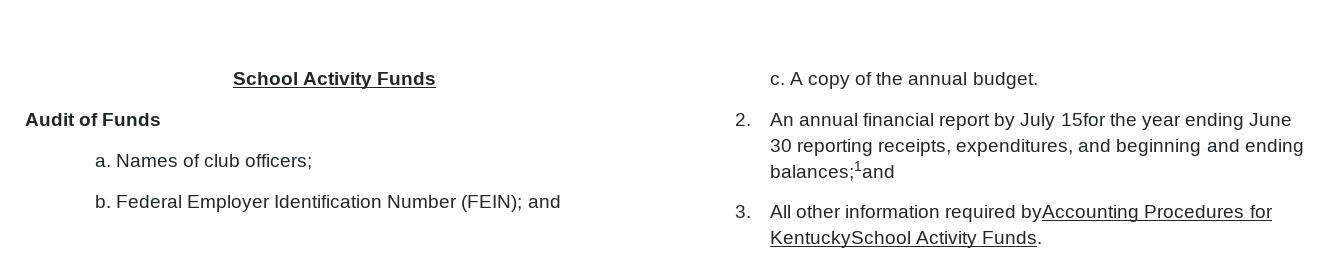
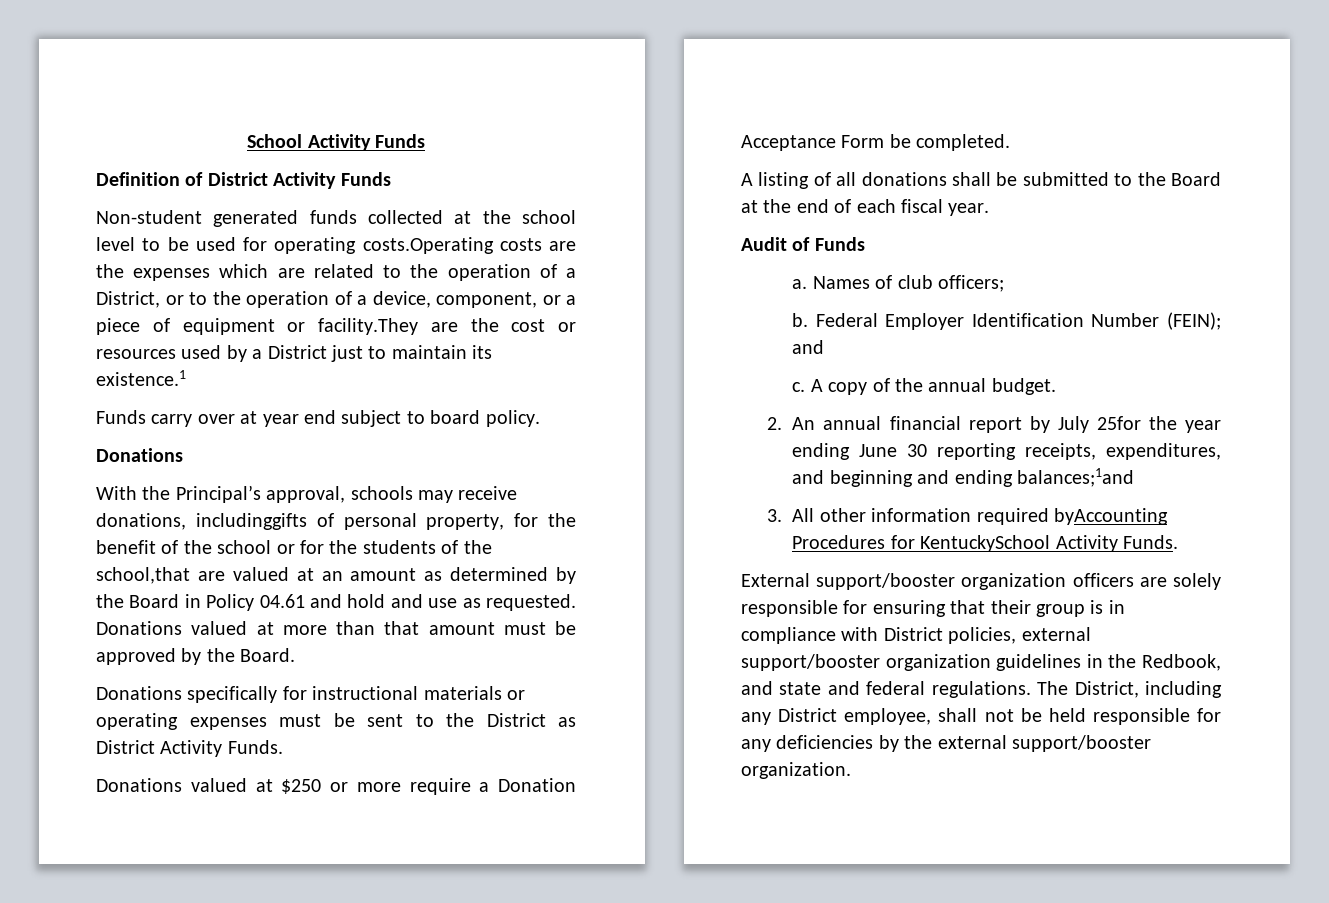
(437, 78) none -> [96,172,391,189] [96,210,576,227] [96,237,576,254] [96,264,576,281] [96,291,576,308] [96,318,576,335] [96,345,493,362] [96,370,186,386] [96,410,540,427] [96,448,183,462] [96,485,518,503] [96,513,576,530] [96,540,492,554] [96,567,576,584] [96,594,576,611] [96,621,576,635] [96,648,296,665] [96,686,525,703] [96,713,576,730] [96,740,283,757] [96,778,576,795] [741,134,1011,151] [741,172,1221,189] [741,199,990,216] // Definition of District Activity Funds // Non-student generated funds collected at the school level to be used for operating costs.Operating costs are the expenses which are related to the operation of a District, or to the operation of a device, component, or a piece of equipment or facility.They are the cost or resources used by a District just to maintain its existence.1 // Funds carry over at year end subject to board policy. // Donations // With the Principal’s approval, schools may receive donations, includinggifts of personal property, for the benefit of the school or for the students of the school,that are valued at an amount as determined by the Board in Policy 04.61 and hold and use as requested. Donations valued at more than that amount must be approved by the Board. // Donations specifically for instructional materials or operating expenses must be sent to the District as District Activity Funds. // Donations valued at $250 or more require a Donation Acceptance Form be completed. // A listing of all donations shall be submitted to the Board at the end of each fiscal year.
[1060,113,1106,126] 15for -> [1096,416,1141,430] 25for
(1043, 237) none -> [741,573,1221,590] [741,600,1125,617] [741,627,1091,644] [741,654,1221,671] [741,681,1222,698] [741,708,1221,725] [741,735,1151,752] [741,762,851,779] // External support/booster organization officers are solely responsible for ensuring that their group is in compliance with District policies, external support/booster organization guidelines in the Redbook, and state and federal regulations. The District, including any District employee, shall not be held responsible for any deficiencies by the external support/booster organization.

